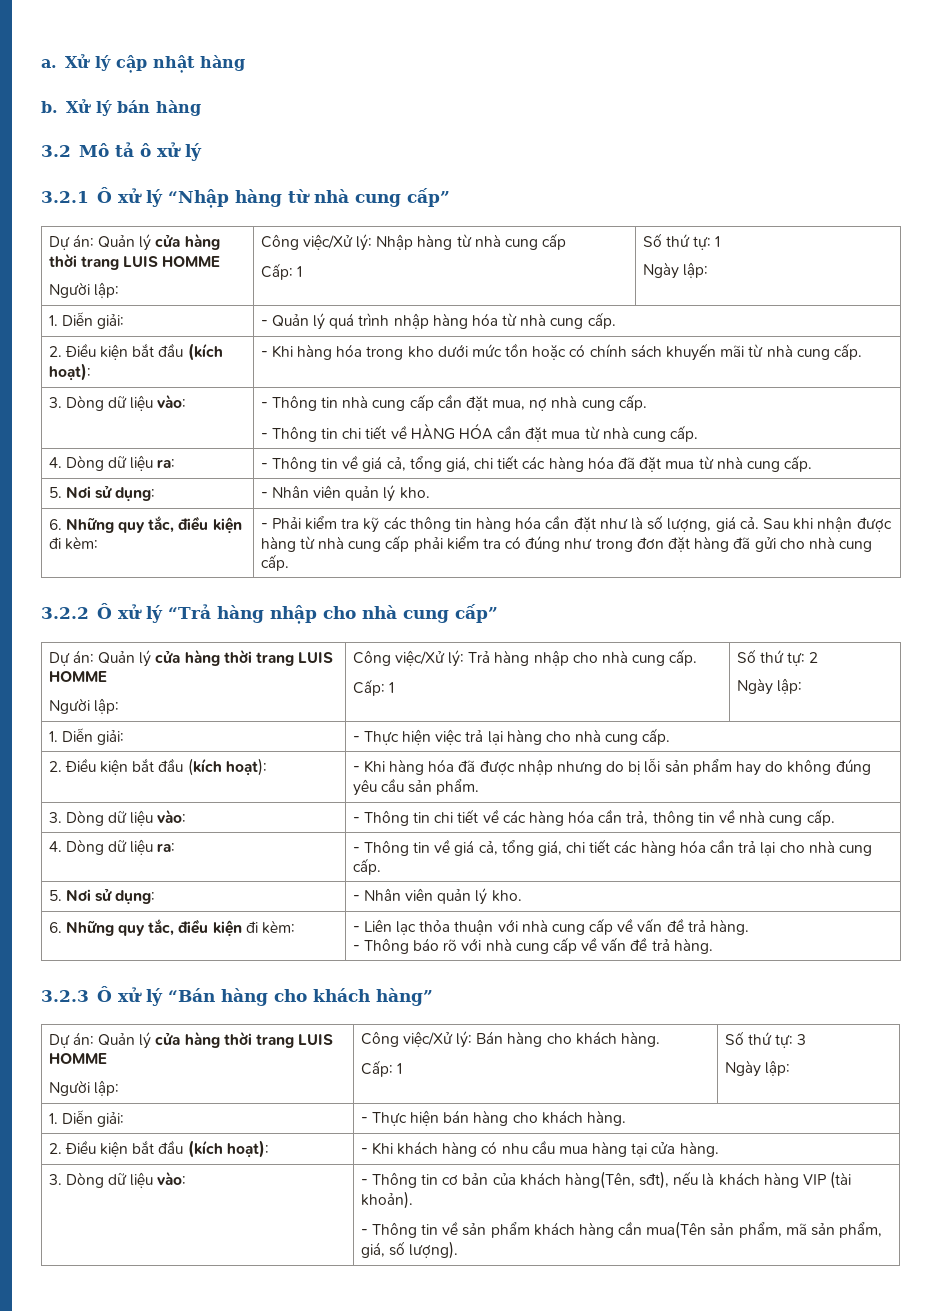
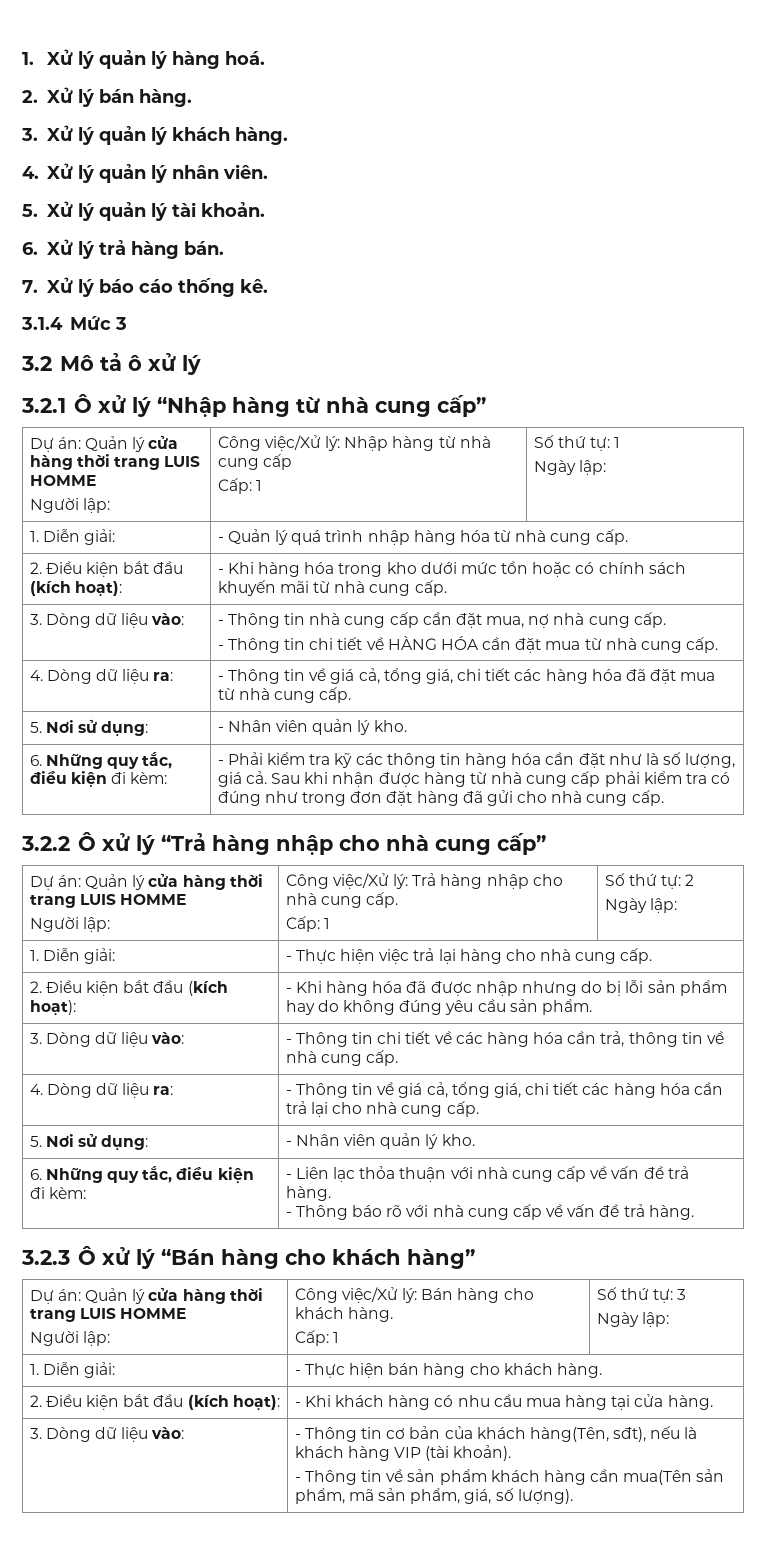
[41,54,245,73] [41,101,58,113] a. Xử lý cập nhật hàng // b. -> [22,49,265,69] [22,90,38,103] 1. Xử lý quản lý hàng hoá. // 2.
[155,100,201,116] hàng -> [138,89,192,107] [21,125,288,145] [22,163,268,183] [22,201,265,221] [22,239,224,259] [22,277,268,297] [21,316,127,330] hàng. // 3. Xử lý quản lý khách hàng. // 4. Xử lý quản lý nhân viên. // 5. Xử lý quản lý tài khoản. // 6. Xử lý trả hàng bán. // 7. Xử lý báo cáo thống kê. // 3.1.4 Mức 3

